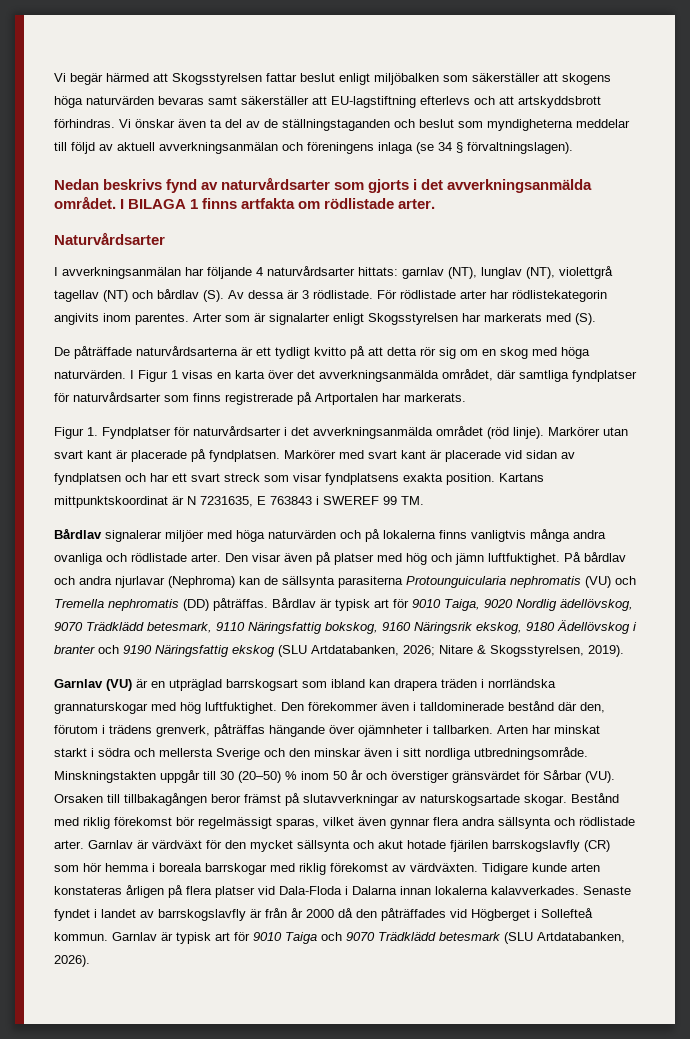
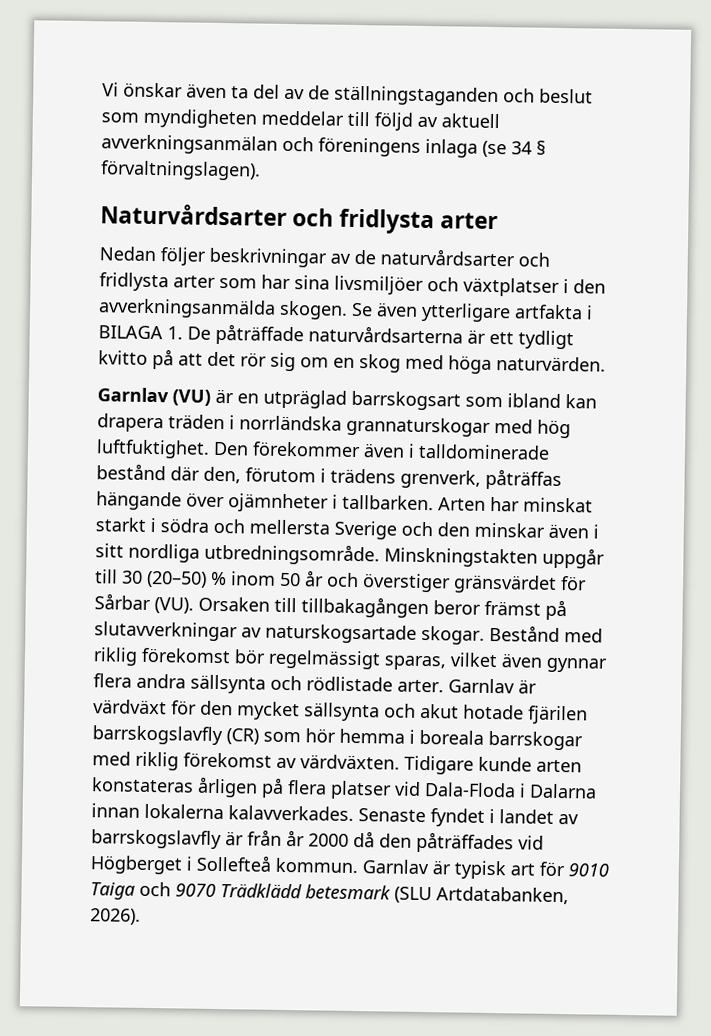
[54,73,611,85] [54,96,601,108] [54,119,131,128] Vi begär härmed att Skogsstyrelsen fattar beslut enligt miljöbalken som säkerställer att skogens höga naturvärden bevaras samt säkerställer att EU-lagstiftning efterlevs och att artskyddsbrott förhindras. Vi -> [102,82,119,97] Vi
[487,119,573,131] myndigheterna -> [143,108,257,129] myndigheten
[54,177,593,193] [54,196,436,209] [54,232,165,245] [54,266,613,279] [54,289,607,302] [54,313,596,325] Nedan beskrivs fynd av naturvårdsarter som gjorts i det avverkningsanmälda området. I BILAGA 1 finns artfakta om rödlistade arter. // Naturvårdsarter // I avverkningsanmälan har följande 4 naturvårdsarter hittats: garnlav (NT), lunglav (NT), violettgrå tagellav (NT) och bårdlav (S). Av dessa är 3 rödlistade. För rödlistade arter har rödlistekategorin angivits inom parentes. Arter som är signalarter enligt Skogsstyrelsen har markerats med (S). // -> [100,203,499,235] [99,246,550,268] [99,272,606,297] [98,298,593,323] [98,325,183,340] Naturvårdsarter och fridlysta arter // Nedan följer beskrivningar av de naturvårdsarter och fridlysta arter som har sina livsmiljöer och växtplatser i den avverkningsanmälda skogen. Se även ytterligare artfakta i BILAGA 1.
[387,347,417,356] detta -> [207,351,236,367] det
[130,369,637,382] [54,392,466,405] [54,426,628,439] [54,449,575,462] [54,473,544,485] [54,496,424,508] [54,528,606,542] [54,552,626,565] [54,576,636,588] [54,598,633,611] [54,620,637,634] [54,645,624,657] I Figur 1 visas en karta över det avverkningsanmälda området, där samtliga fyndplatser för naturvårdsarter som finns registrerade på Artportalen har markerats. // Figur 1. Fyndplatser för naturvårdsarter i det avverkningsanmälda området (röd linje). Markörer utan svart kant är placerade på fyndplatsen. Markörer med svart kant är placerade vid sidan av fyndplatsen och har ett svart streck som visar fyndplatsens exakta position. Kartans mittpunktskoordinat är N 7231635, E 763843 i SWEREF 99 TM. // Bårdlav signalerar miljöer med höga naturvärden och på lokalerna finns vanligtvis många andra ovanliga och rödlistade arter. Den visar även på platser med hög och jämn luftfuktighet. På bårdlav och andra njurlavar (Nephroma) kan de sällsynta parasiterna Protounguicularia nephromatis (VU) och Tremella nephromatis (DD) påträffas. Bårdlav är typisk art för 9010 Taiga, 9020 Nordlig ädellövskog, 9070 Trädklädd betesmark, 9110 Näringsfattig bokskog, 9160 Näringsrik ekskog, 9180 Ädellövskog i branter och 9190 Näringsfattig ekskog (SLU Artdatabanken, 2026; Nitare & Skogsstyrelsen, 2019). -> (606, 364) none

